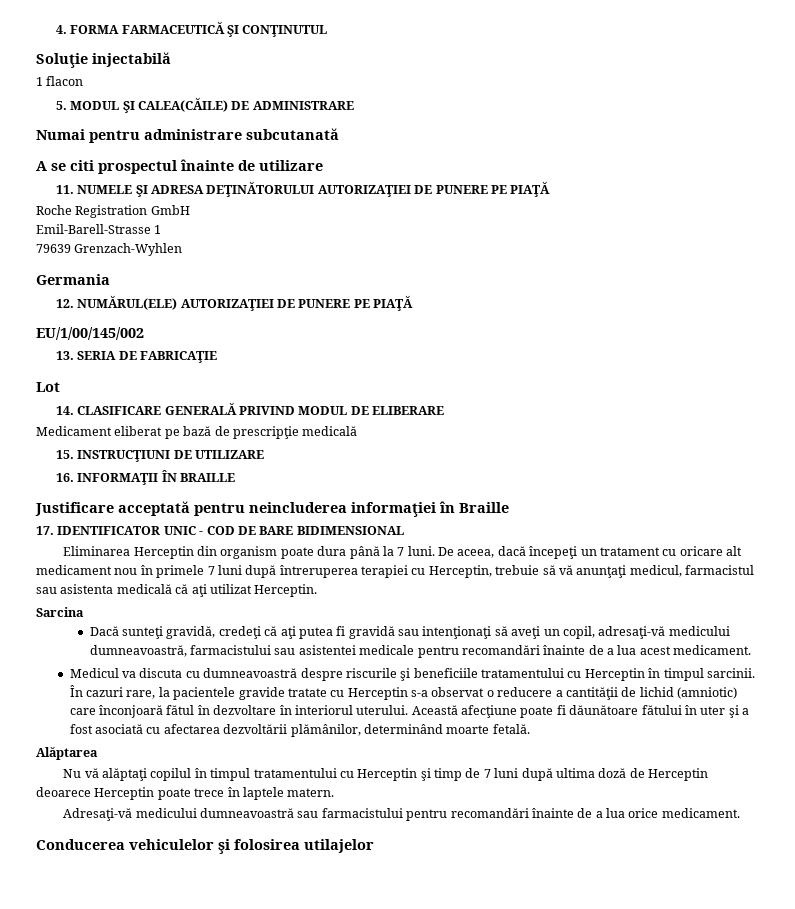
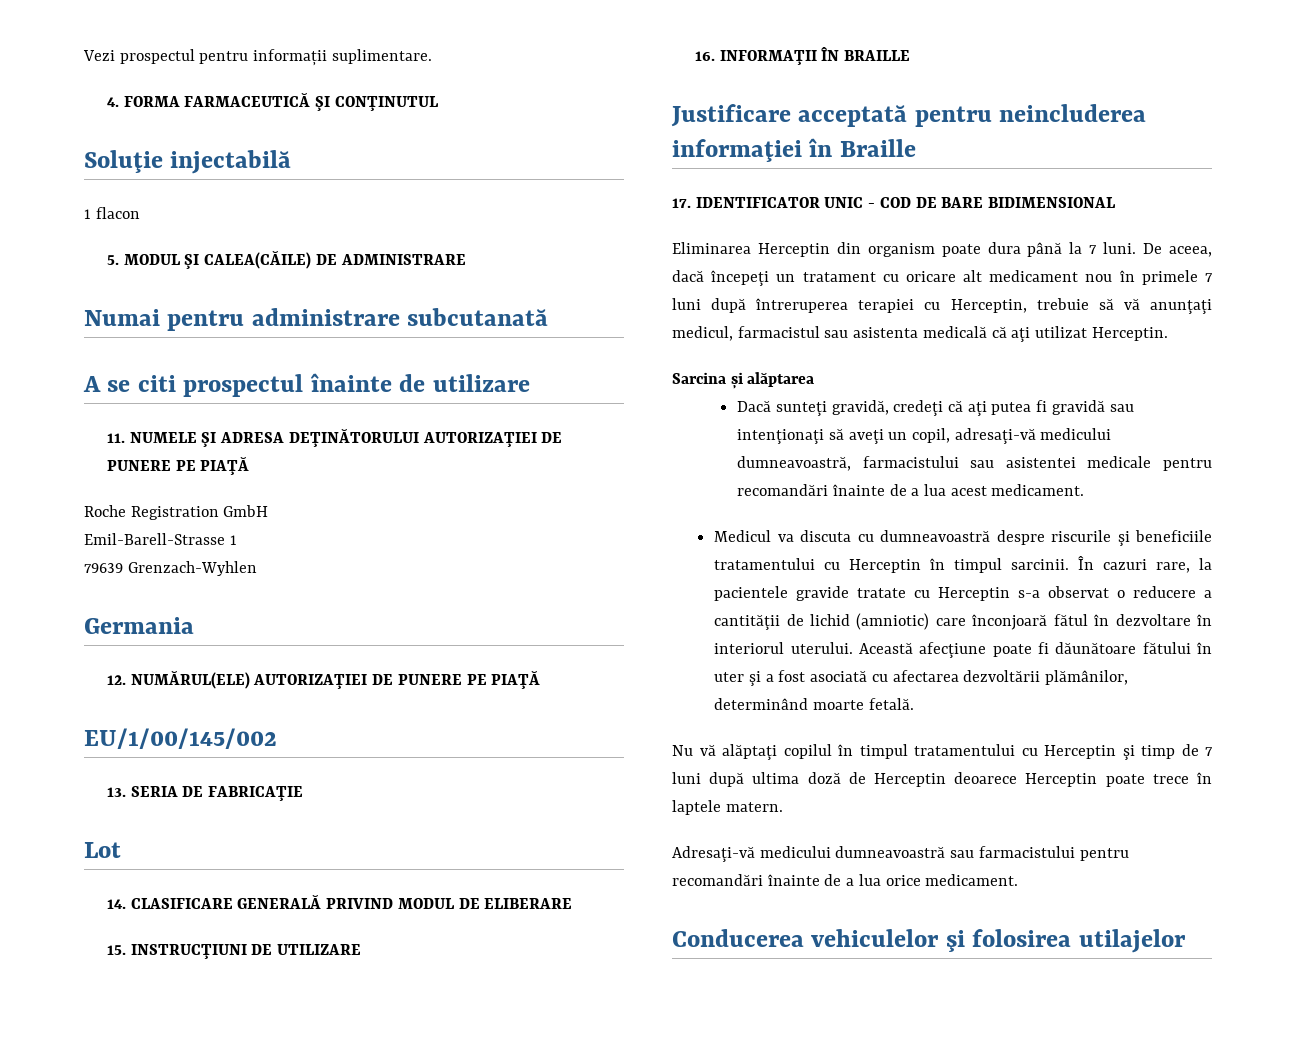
(55, 29) none -> [83,49,432,66] Vezi prospectul pentru informații suplimentare. //
[36,426,358,439] // Medicament eliberat pe bază de prescripţie medicală -> (573, 903) none
(84, 612) none -> [730,372,815,389] și alăptarea
[36,746,98,760] // Alăptarea -> (914, 704) none

